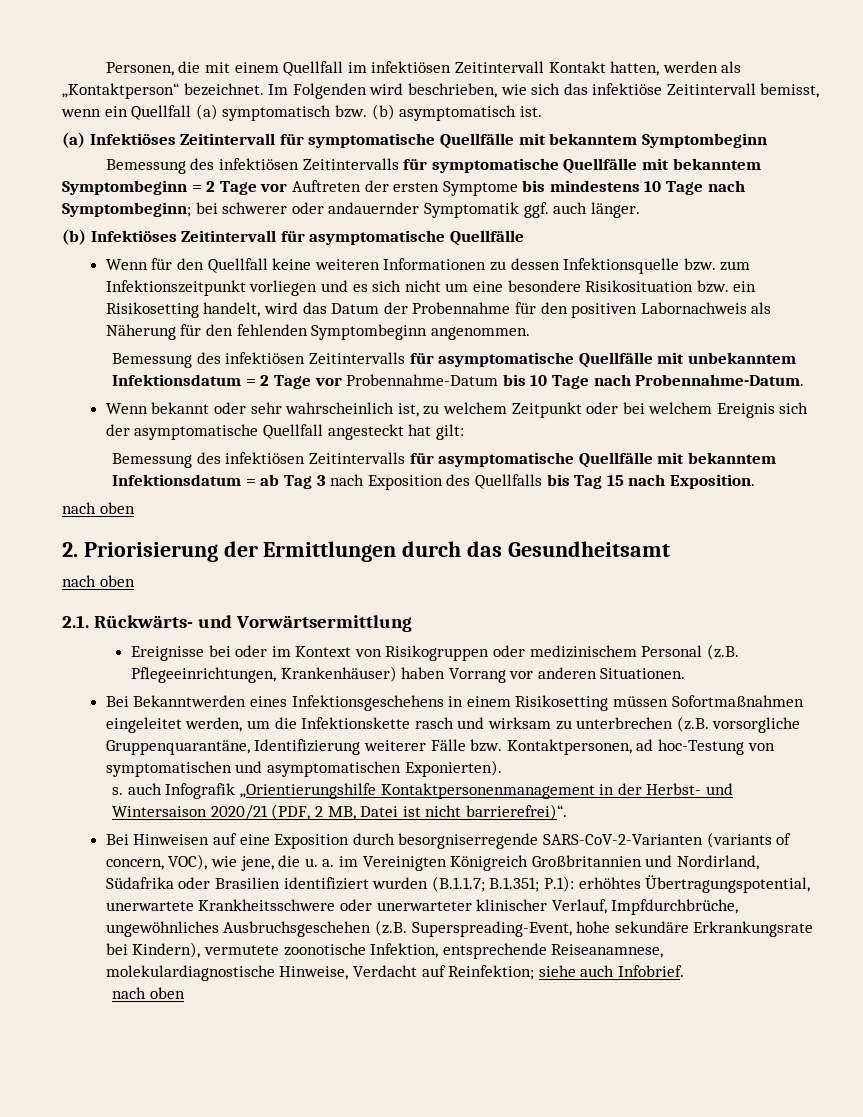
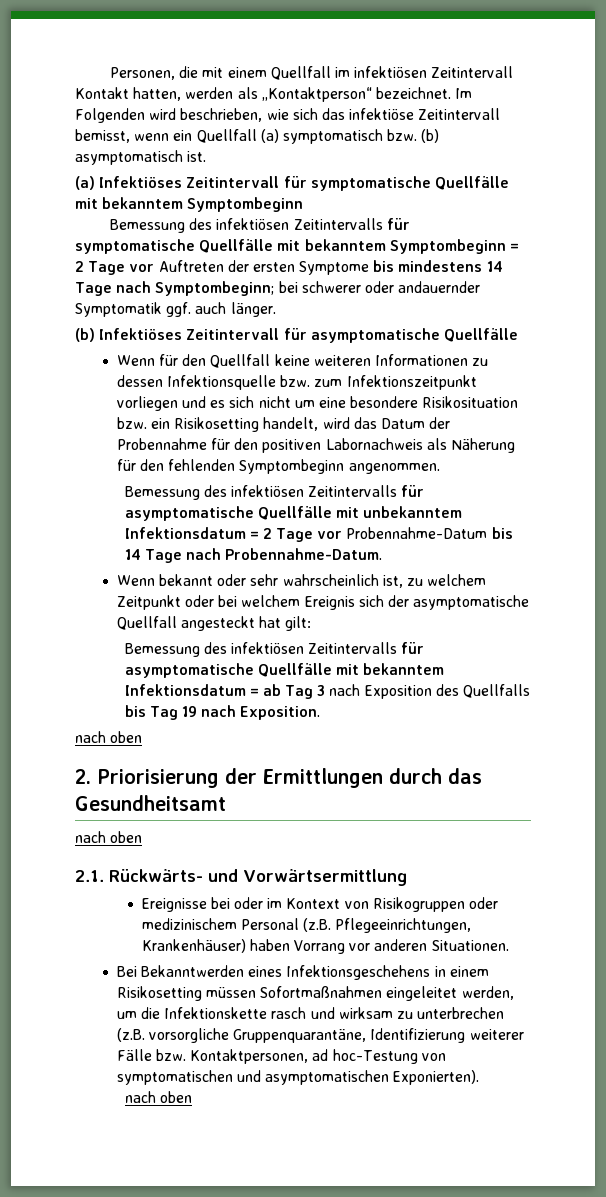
[644,181,662,192] 10 -> [486,261,503,272] 14
[530,375,548,386] 10 -> [124,549,141,560] 14
[606,475,624,486] 15 -> [181,706,197,717] 19
[112,783,733,799] [112,804,567,820] [105,832,792,849] [105,854,759,871] [105,875,811,893] [105,899,739,915] [105,920,814,937] [105,942,664,959] [105,965,684,981] // s. auch Infografik „Orientierungshilfe Kontaktpersonenmanagement in der Herbst- und Wintersaison 2020/21 (PDF, 2 MB, Datei ist nicht barrierefrei)“. // Bei Hinweisen auf eine Exposition durch besorgniserregende SARS-CoV-2-Varianten (variants of concern, VOC), wie jene, die u. a. im Vereinigten Königreich Großbritannien und Nordirland, Südafrika oder Brasilien identifiziert wurden (B.1.1.7; B.1.351; P.1): erhöhtes Übertragungspotential, unerwartete Krankheitsschwere oder unerwarteter klinischer Verlauf, Impfdurchbrüche, ungewöhnliches Ausbruchsgeschehen (z.B. Superspreading-Event, hohe sekundäre Erkrankungsrate bei Kindern), vermutete zoonotische Infektion, entsprechende Reiseanamnese, molekulardiagnostische Hinweise, Verdacht auf Reinfektion; siehe auch Infobrief. -> (480, 1077) none

